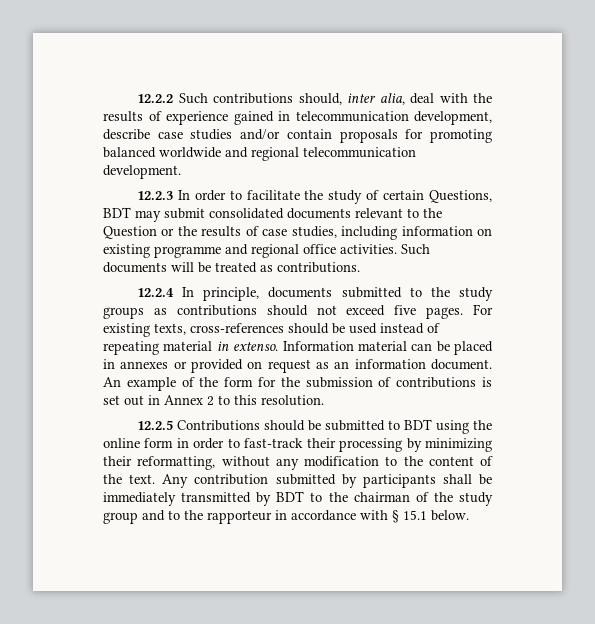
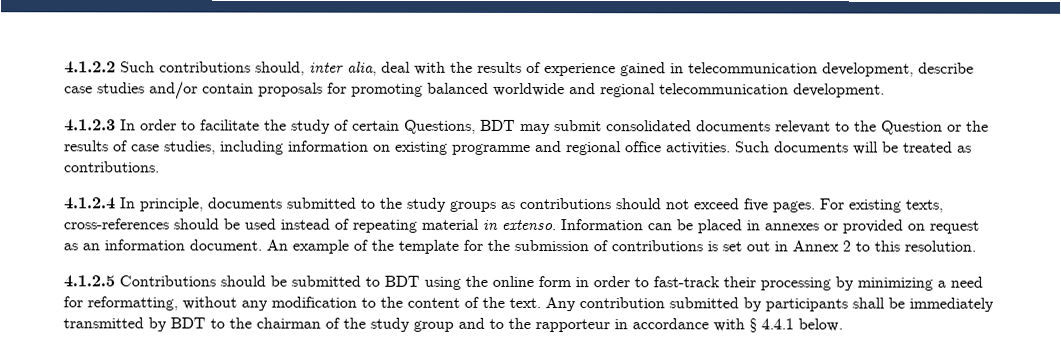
[136,94,173,103] 12.2.2 -> [64,61,116,74] 4.1.2.2
[136,191,173,200] 12.2.3 -> [64,119,116,132] 4.1.2.3
[136,288,174,297] 12.2.4 -> [63,197,115,210] 4.1.2.4
[357,341,407,351] material -> (643, 225) none
[224,377,254,387] form -> [398,239,459,254] template
[136,420,173,430] 12.2.5 -> [63,275,115,288] 4.1.2.5
[103,456,132,466] their -> [937,276,983,288] [63,296,83,308] a need for
[403,510,427,520] 15.1 -> [761,318,794,330] 4.4.1

